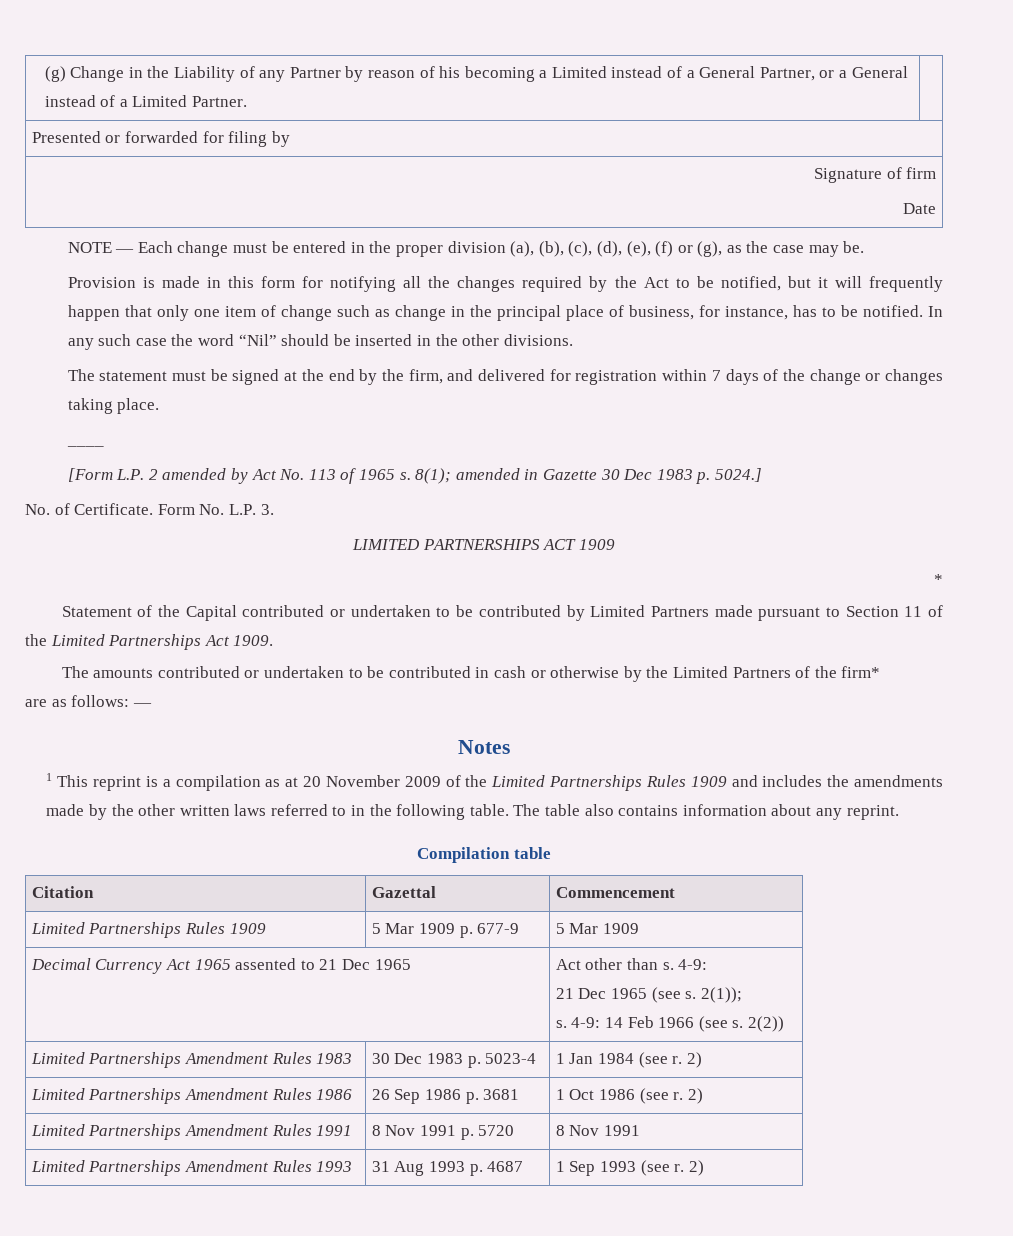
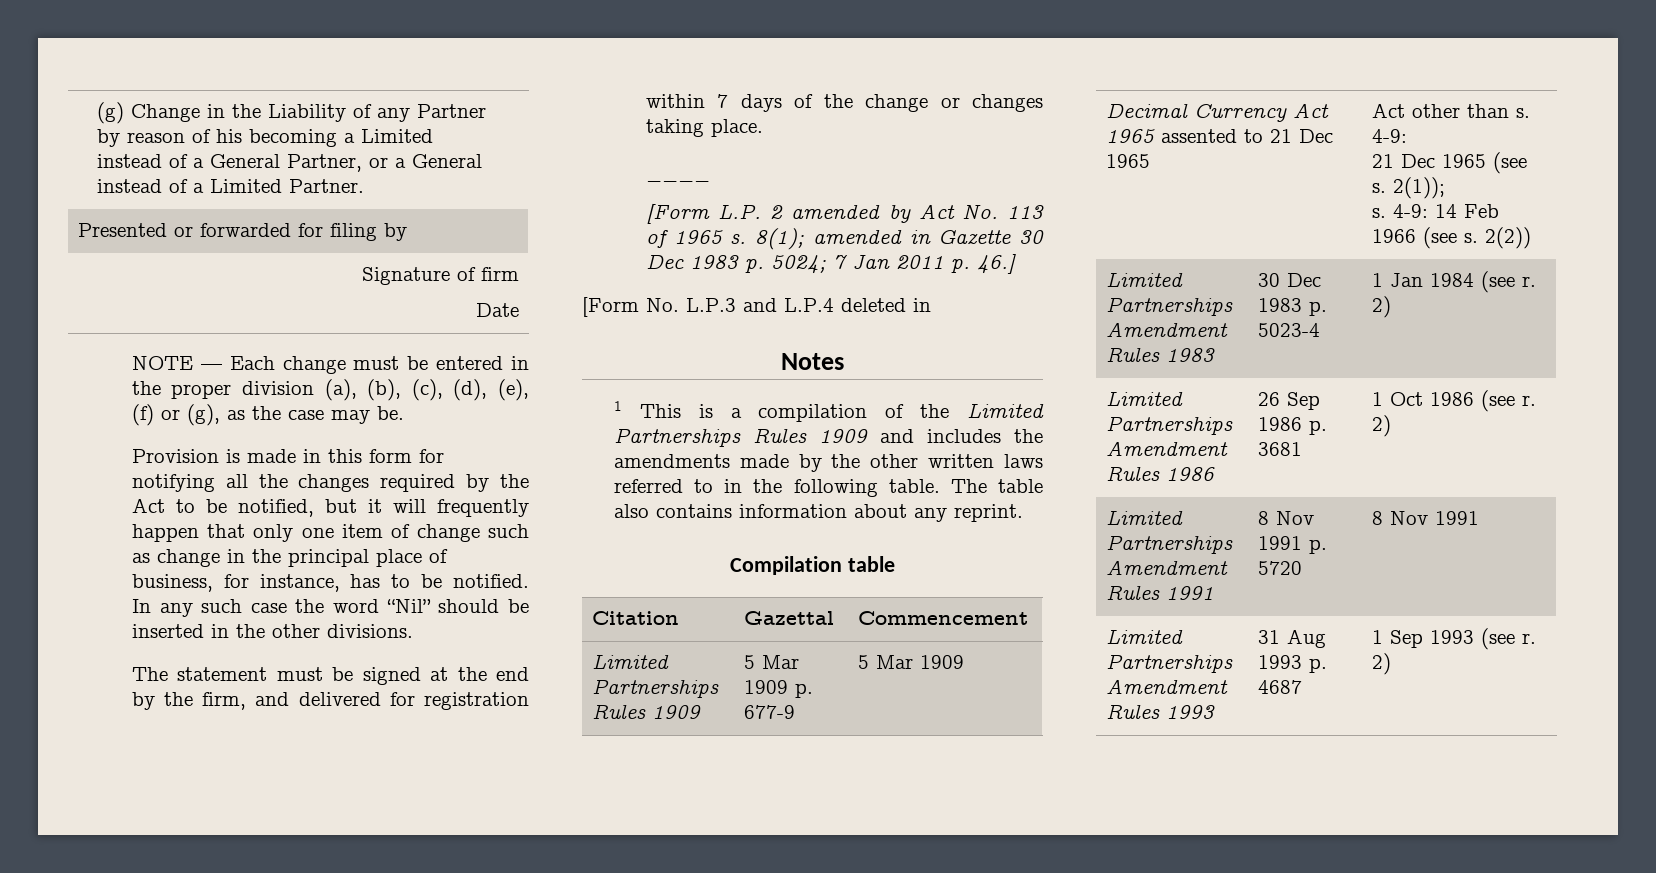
[714,468,762,482] [25,503,274,515] [352,539,615,550] [934,574,943,585] [61,605,944,621] [25,634,274,650] [61,666,881,682] [25,695,152,707] 5024.] // No. of Certificate. Form No. L.P. 3. // LIMITED PARTNERSHIPS ACT 1909 // * // Statement of the Capital contributed or undertaken to be contributed by Limited Partners made pursuant to Section 11 of the Limited Partnerships Act 1909. // The amounts contributed or undertaken to be contributed in cash or otherwise by the Limited Partners of the firm* // are as follows: — -> [770,253,1016,274] [582,297,931,317] 5024; 7 Jan 2011 p. 46.] // [Form No. L.P.3 and L.P.4 deleted in
[93,776,142,791] reprint -> (681, 411) none
[265,775,441,787] as at 20 November 2009 -> (868, 413) none

